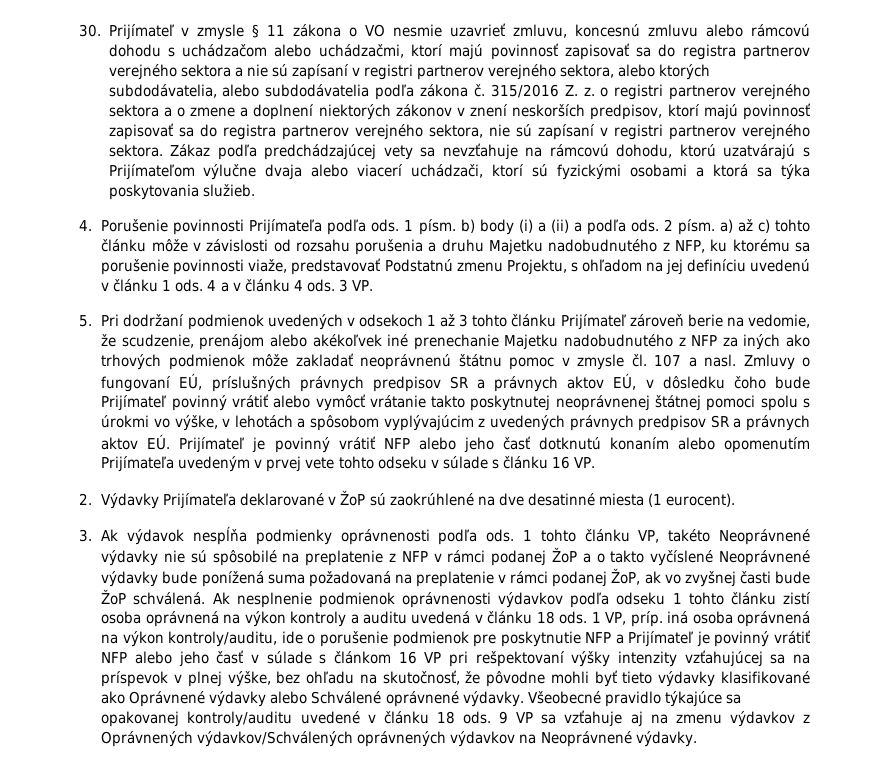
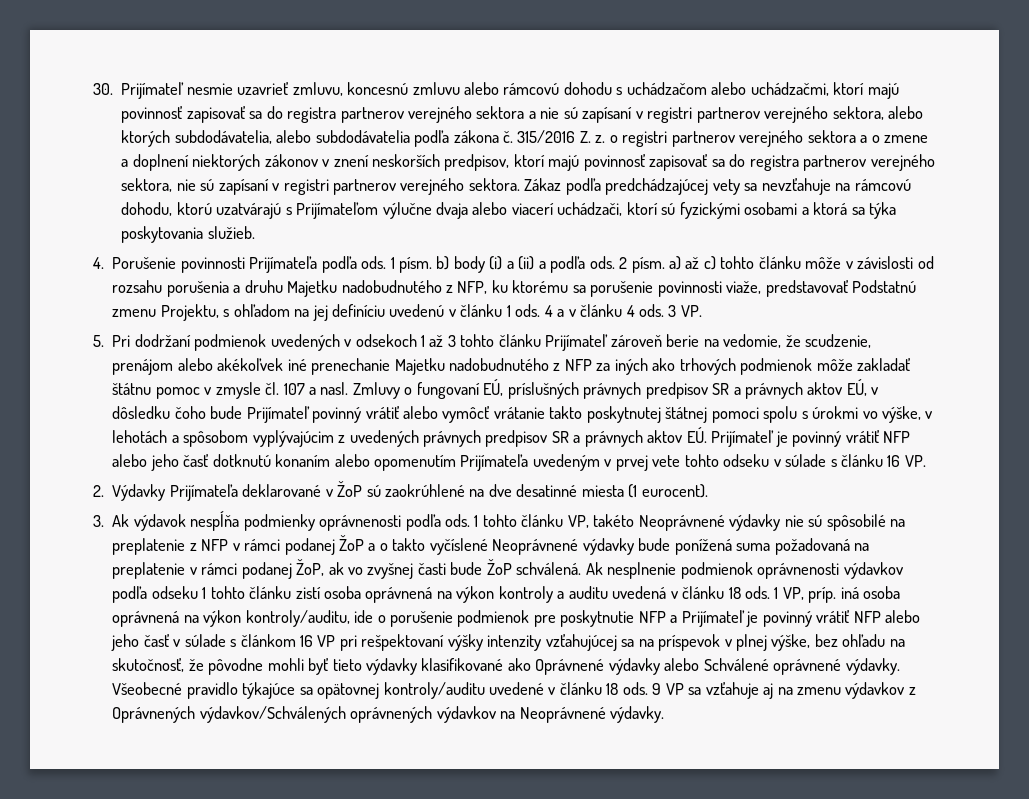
[181,24,386,40] v zmysle § 11 zákona o VO -> (185, 90) none
[360,354,452,370] neoprávnenú -> (911, 364) none
[555,395,650,411] neoprávnenej -> (661, 414) none
[101,711,180,727] opakovanej -> [317,683,380,699] opätovnej

